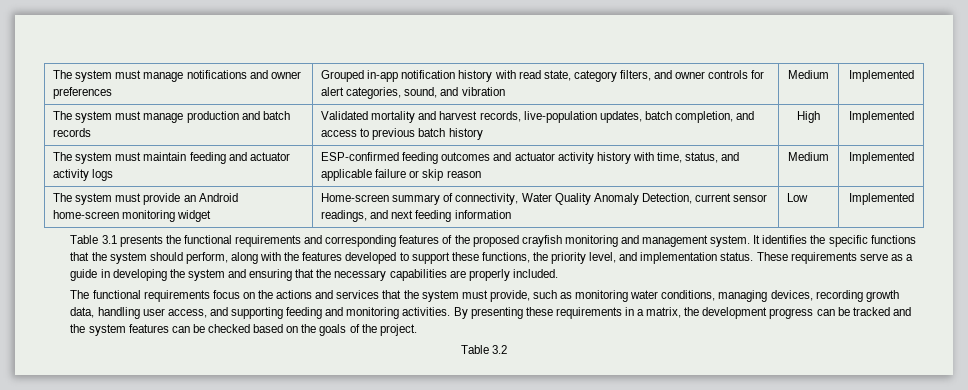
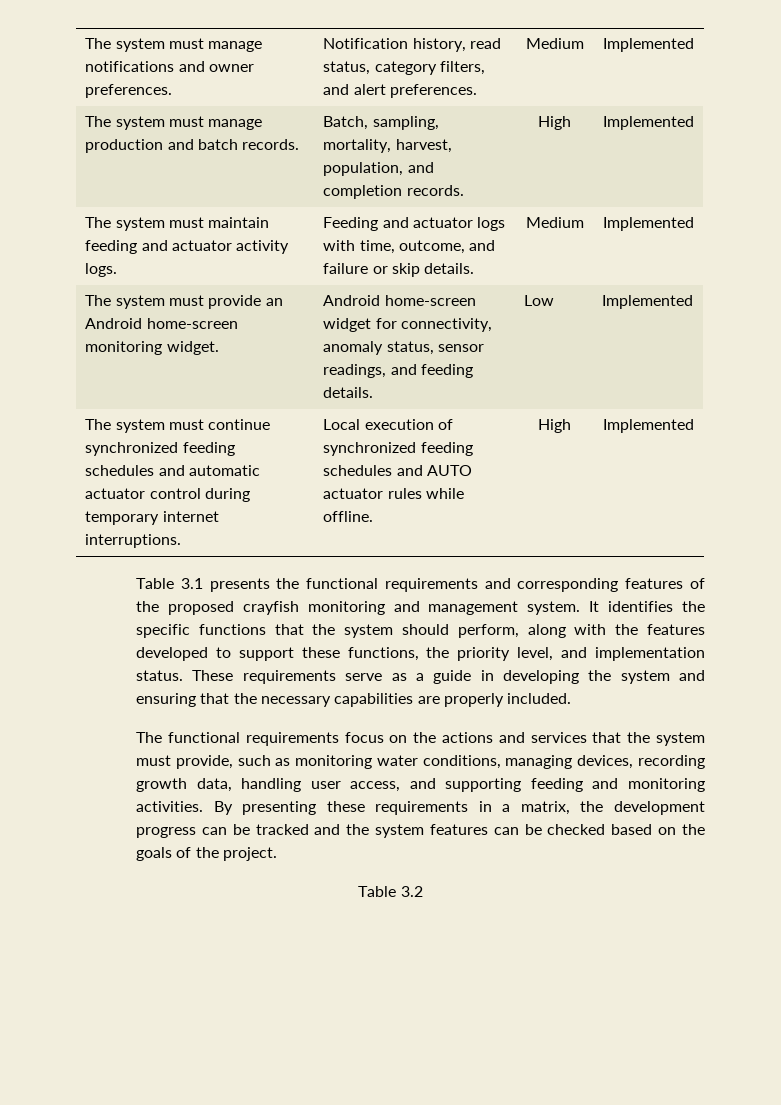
[53,87,113,99] [321,70,765,82] [321,87,505,99] preferences | Grouped in-app notification history with read state, category filters, and owner controls for alert categories, sound, and vibration -> [85,84,173,98] [323,38,502,52] [323,61,486,75] [323,84,478,98] preferences. | Notification history, read status, category filters, and alert preferences.
[53,128,92,137] [321,111,755,123] [321,128,483,140] records | Validated mortality and harvest records, live-population updates, batch completion, and access to previous batch history -> [242,139,300,150] [323,116,439,130] [323,139,452,153] [323,162,434,176] [323,185,464,199] records. | Batch, sampling, mortality, harvest, population, and completion records.
[92,169,114,181] [321,152,740,164] [321,169,373,181] logs | ESP-confirmed feeding outcomes and actuator activity history with time, status, and applicable -> [85,263,118,277] [323,217,506,231] [323,240,496,254] logs. | Feeding and actuator logs with time, outcome, and
[446,170,481,178] reason -> [424,263,475,274] details.
[177,210,212,222] [321,193,768,205] [321,210,511,222] [787,193,809,202] widget | Home-screen summary of connectivity, Water Quality Anomaly Detection, current sensor readings, and next feeding information | Low -> [166,341,219,355] [323,295,476,306] [323,318,493,332] [323,341,485,355] [323,364,474,378] [323,387,374,398] [524,295,555,306] [602,295,694,309] [85,419,271,433] [85,442,235,456] [85,465,261,476] [85,488,251,502] [85,511,219,525] [85,534,182,548] [323,419,454,430] [323,442,473,456] [323,465,473,476] [323,488,465,499] [323,511,374,522] [538,419,571,433] widget. | Android home-screen widget for connectivity, anomaly status, sensor readings, and feeding details. | Low | Implemented // The system must continue synchronized feeding schedules and automatic actuator control during temporary internet interruptions. | Local execution of synchronized feeding schedules and AUTO actuator rules while offline. | High

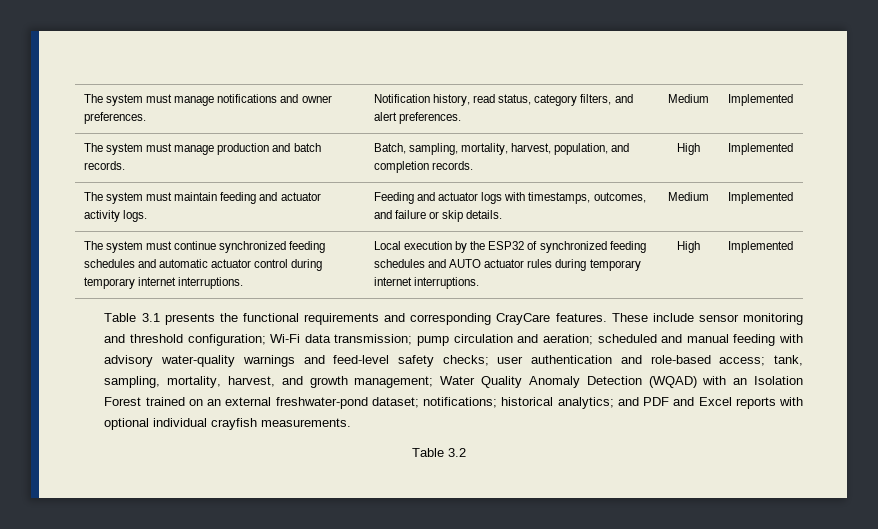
[359,240,466,254] time, outcome, -> [528,192,646,204] timestamps, outcomes,
[85,295,283,309] [85,318,238,329] [85,341,219,355] [323,295,476,306] [323,318,493,332] [323,341,485,355] [323,364,474,378] [323,387,374,398] [524,295,555,306] [602,295,694,309] // The system must provide an Android home-screen monitoring widget. | Android home-screen widget for connectivity, anomaly status, sensor readings, and feeding details. | Low | Implemented -> (793, 198) none
(434, 424) none -> [455,241,525,253] by the ESP32
[426,488,465,499] [323,511,374,522] while offline. -> [555,259,641,271] [373,277,479,289] during temporary internet interruptions.
[625,578,705,589] [136,601,705,615] [136,624,705,638] [136,647,706,661] [136,670,706,684] [136,693,572,707] [136,732,706,746] [136,755,705,769] [136,778,705,792] [136,801,705,815] [136,824,705,838] [136,847,278,861] features of the proposed crayfish monitoring and management system. It identifies the specific functions that the system should perform, along with the features developed to support these functions, the priority level, and implementation status. These requirements serve as a guide in developing the system and ensuring that the necessary capabilities are properly included. // The functional requirements focus on the actions and services that the system must provide, such as monitoring water conditions, managing devices, recording growth data, handling user access, and supporting feeding and monitoring activities. By presenting these requirements in a matrix, the development progress can be tracked and the system features can be checked based on the goals of the project. -> [496,313,804,325] [104,334,804,346] [104,355,803,367] [104,376,803,388] [104,397,804,409] [104,418,352,430] CrayCare features. These include sensor monitoring and threshold configuration; Wi-Fi data transmission; pump circulation and aeration; scheduled and manual feeding with advisory water-quality warnings and feed-level safety checks; user authentication and role-based access; tank, sampling, mortality, harvest, and growth management; Water Quality Anomaly Detection (WQAD) with an Isolation Forest trained on an external freshwater-pond dataset; notifications; historical analytics; and PDF and Excel reports with optional individual crayfish measurements.

